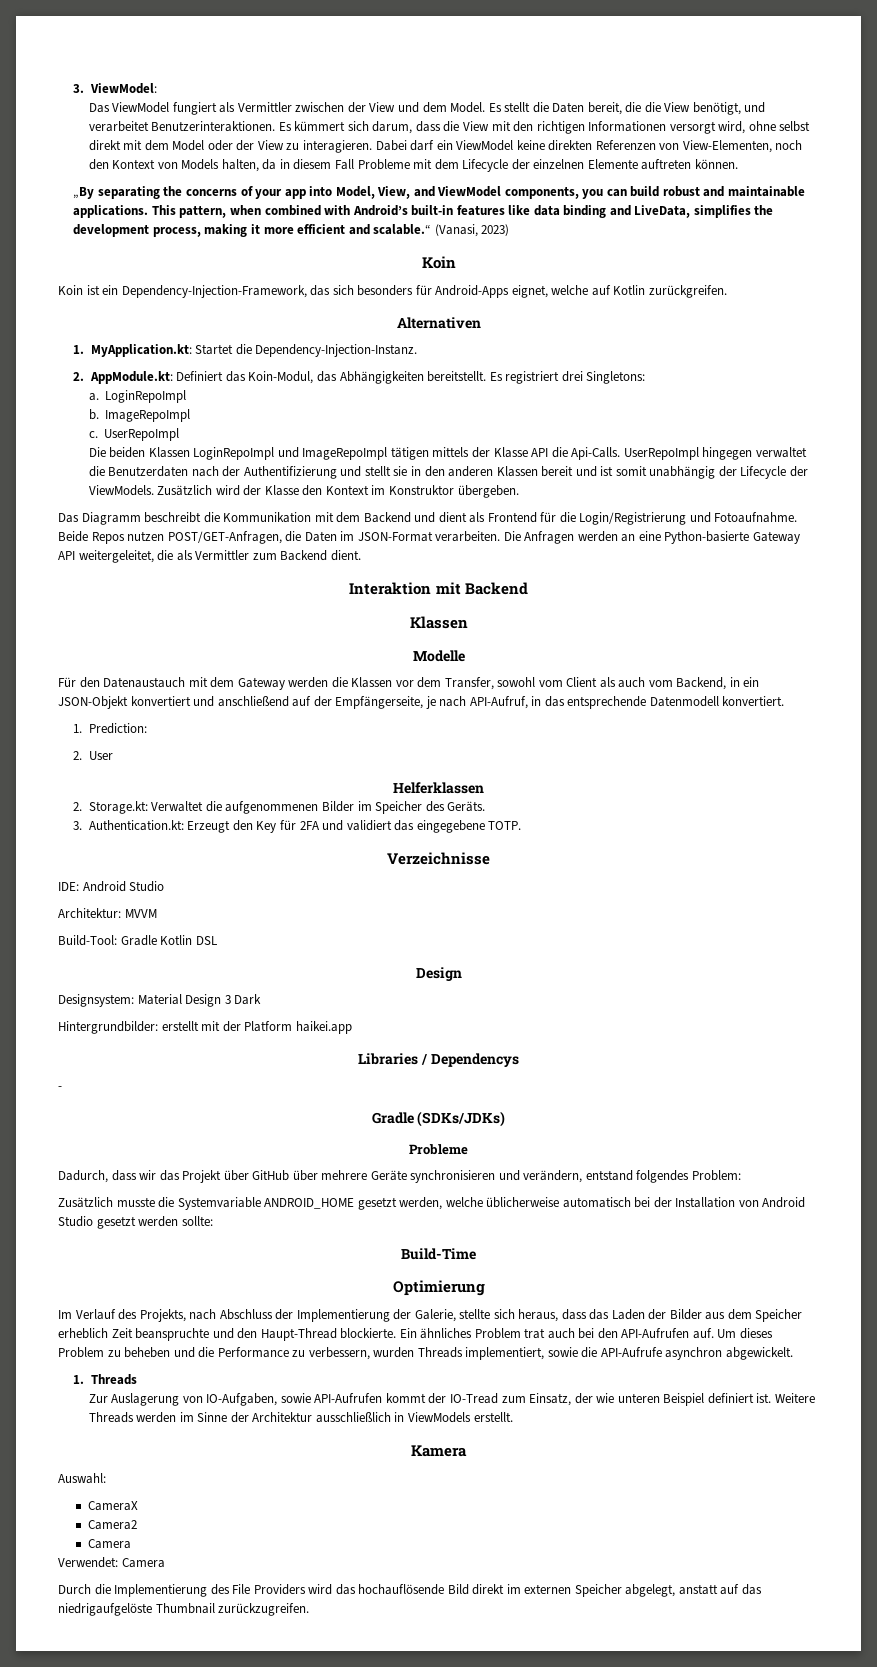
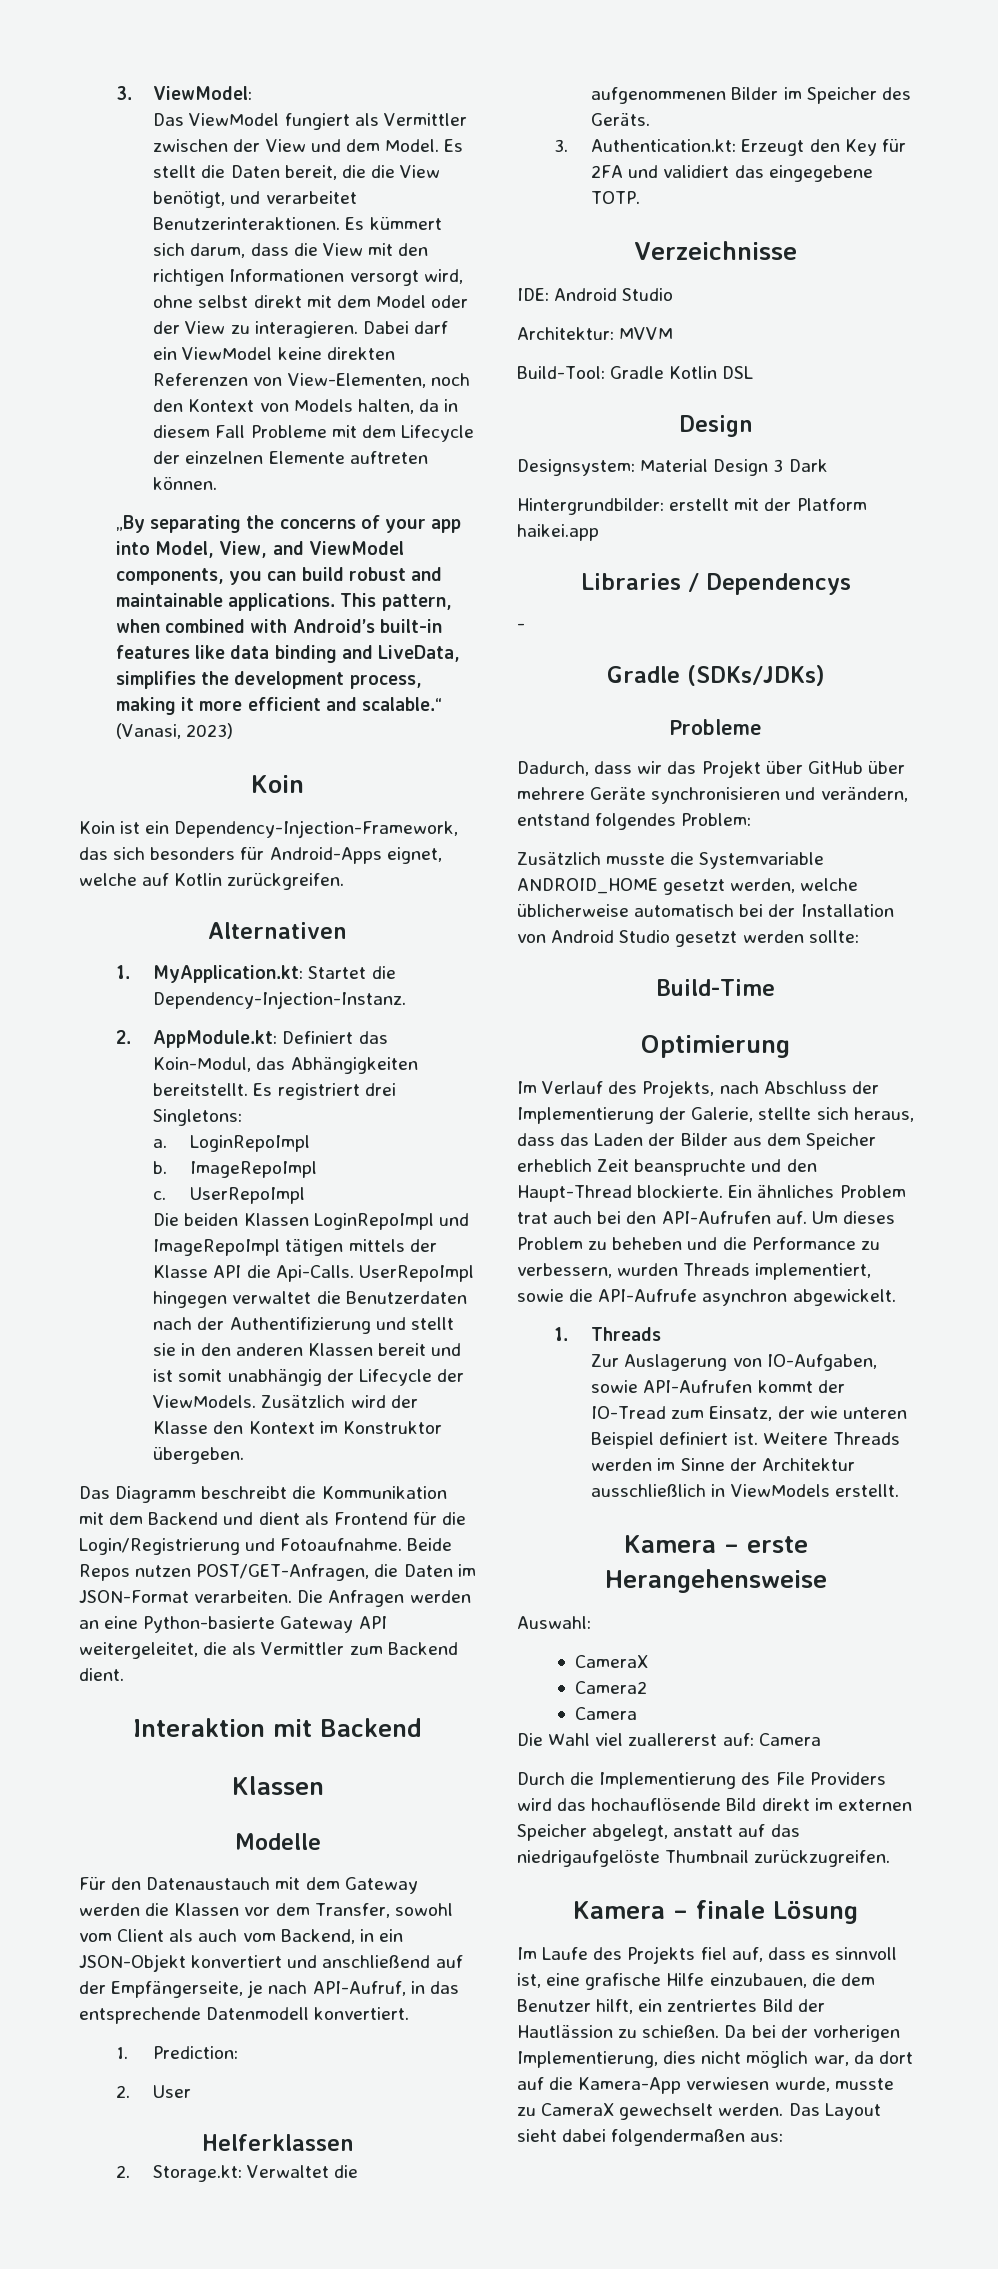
(467, 1451) none -> [723,1536,808,1553] [604,1569,827,1593] – erste Herangehensweise
[58,1557,118,1568] Verwendet: -> [517,1733,754,1746] Die Wahl viel zuallererst auf:
(310, 1609) none -> [573,1900,858,1924] [517,1946,898,1964] [517,1973,875,1990] [517,1999,825,2014] [517,2025,900,2042] [517,2050,913,2068] [517,2077,894,2094] [517,2103,881,2120] [517,2129,784,2146] // Kamera – finale Lösung // Im Laufe des Projekts fiel auf, dass es sinnvoll ist, eine grafische Hilfe einzubauen, die dem Benutzer hilft, ein zentriertes Bild der Hautlässion zu schießen. Da bei der vorherigen Implementierung, dies nicht möglich war, da dort auf die Kamera-App verwiesen wurde, musste zu CameraX gewechselt werden. Das Layout sieht dabei folgendermaßen aus:

